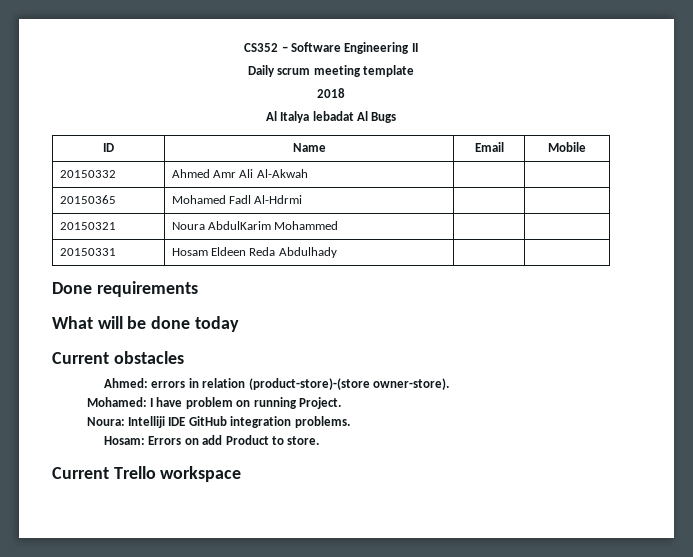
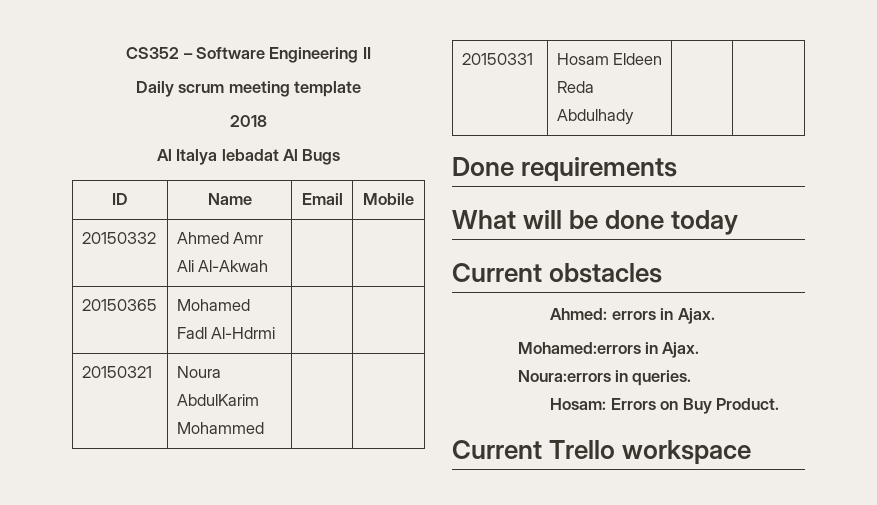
[202,378,449,390] [86,397,341,409] [86,416,350,428] relation (product-store)-(store owner-store). // Mohamed: I have problem on running Project. // Noura: Intelliji IDE GitHub integration problems. -> [677,308,715,324] [517,342,700,358] [517,370,692,386] Ajax. // Mohamed:errors in Ajax. // Noura:errors in queries.
[202,435,320,445] add Product to store. -> [682,398,780,414] Buy Product.

